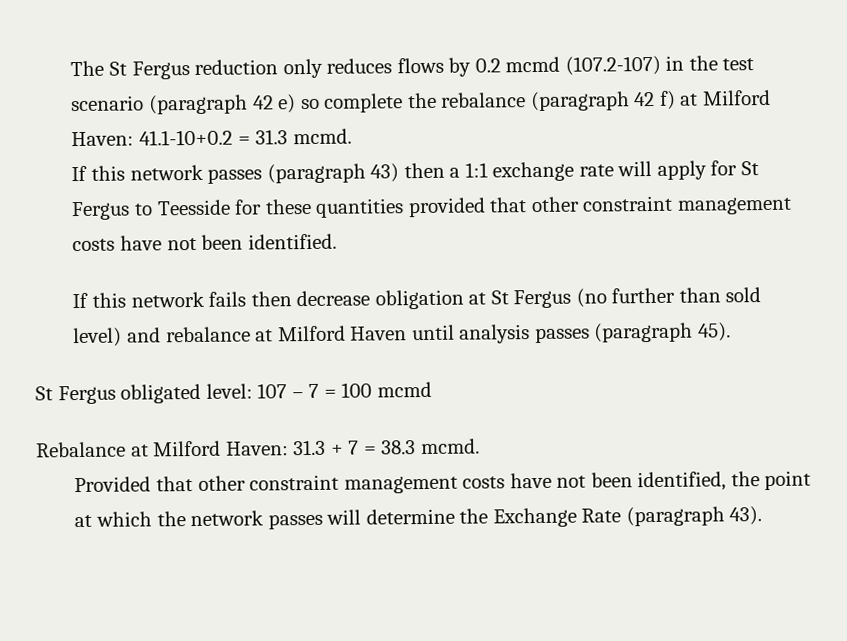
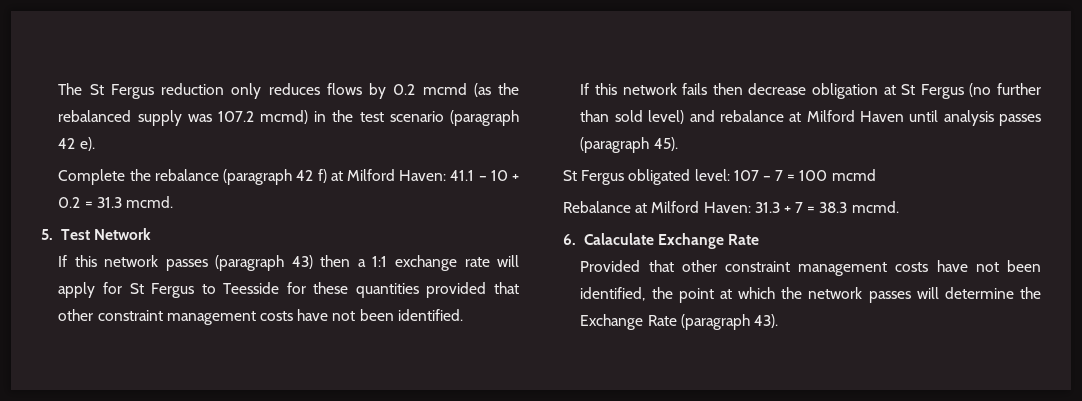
[564,55,661,76] (107.2-107) -> [473,83,519,97] [58,110,309,126] (as the rebalanced supply was 107.2 mcmd)
[278,93,404,114] e) so complete -> [79,137,95,151] [58,169,126,185] e). // Complete
[139,129,234,146] 41.1-10+0.2 -> [450,170,520,181] [58,197,81,208] 41.1 – 10 + 0.2
(352, 136) none -> [41,228,151,240] // 5. Test Network
(480, 446) none -> [563,233,760,249] // 6. Calaculate Exchange Rate

